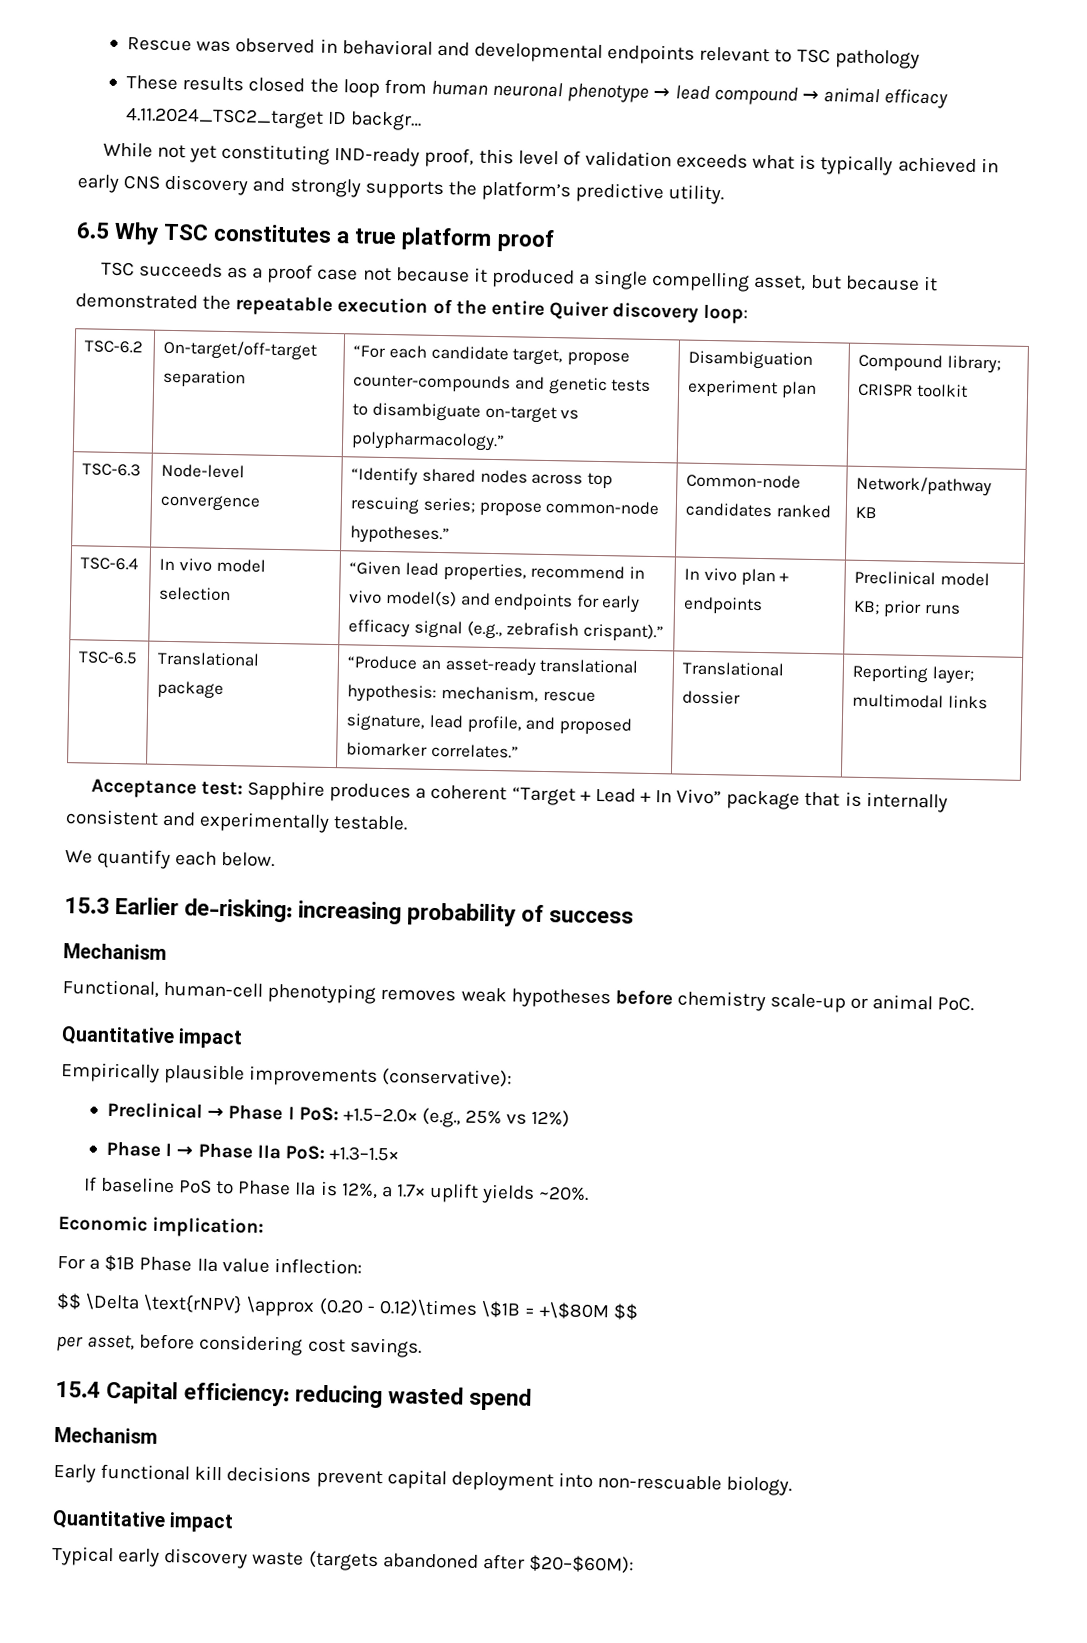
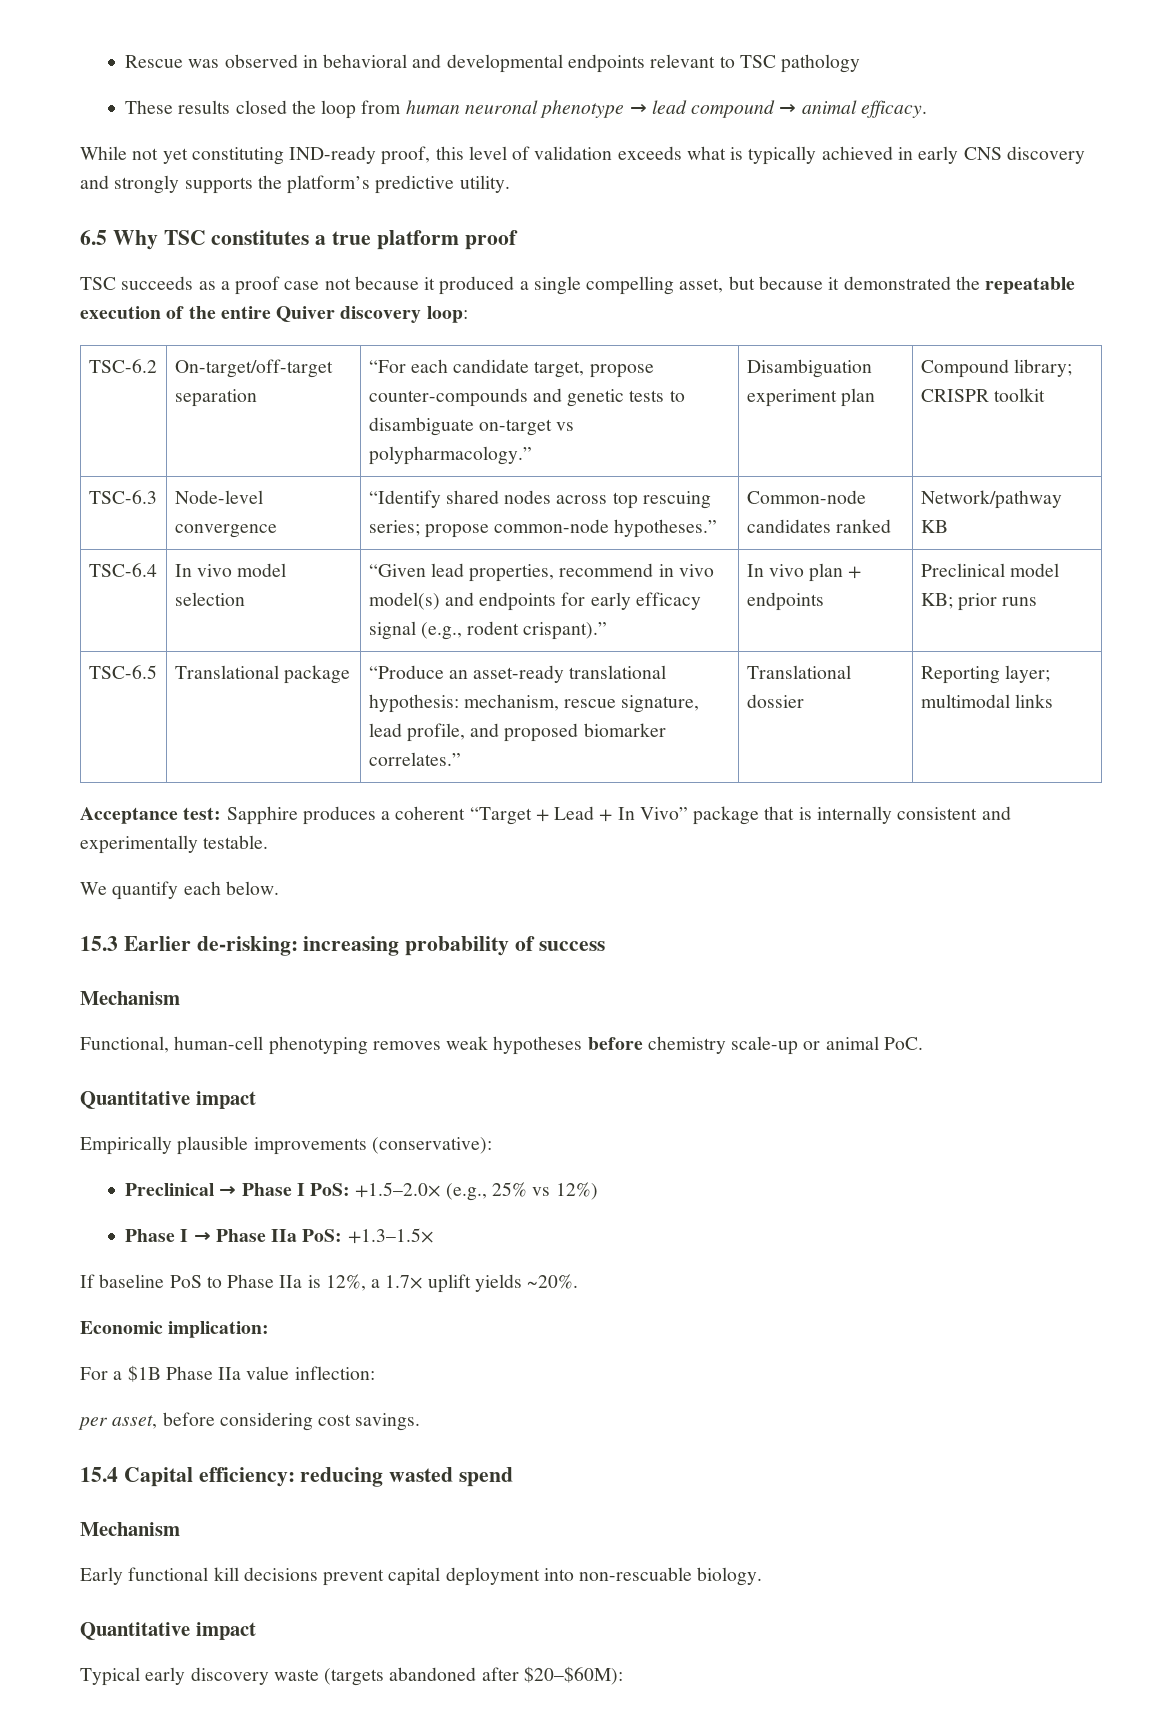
[884,88,949,109] [125,107,423,131] efficacy 4.11.2024_TSC2_target ID backgr… -> [860,100,927,118] efficacy.
[506,622,580,637] zebrafish -> [467,621,520,635] rodent
[56,1292,640,1320] // $$ \Delta \text{rNPV} \approx (0.20 - 0.12)\times \$1B = +\$80M $$ -> (375, 1373) none

